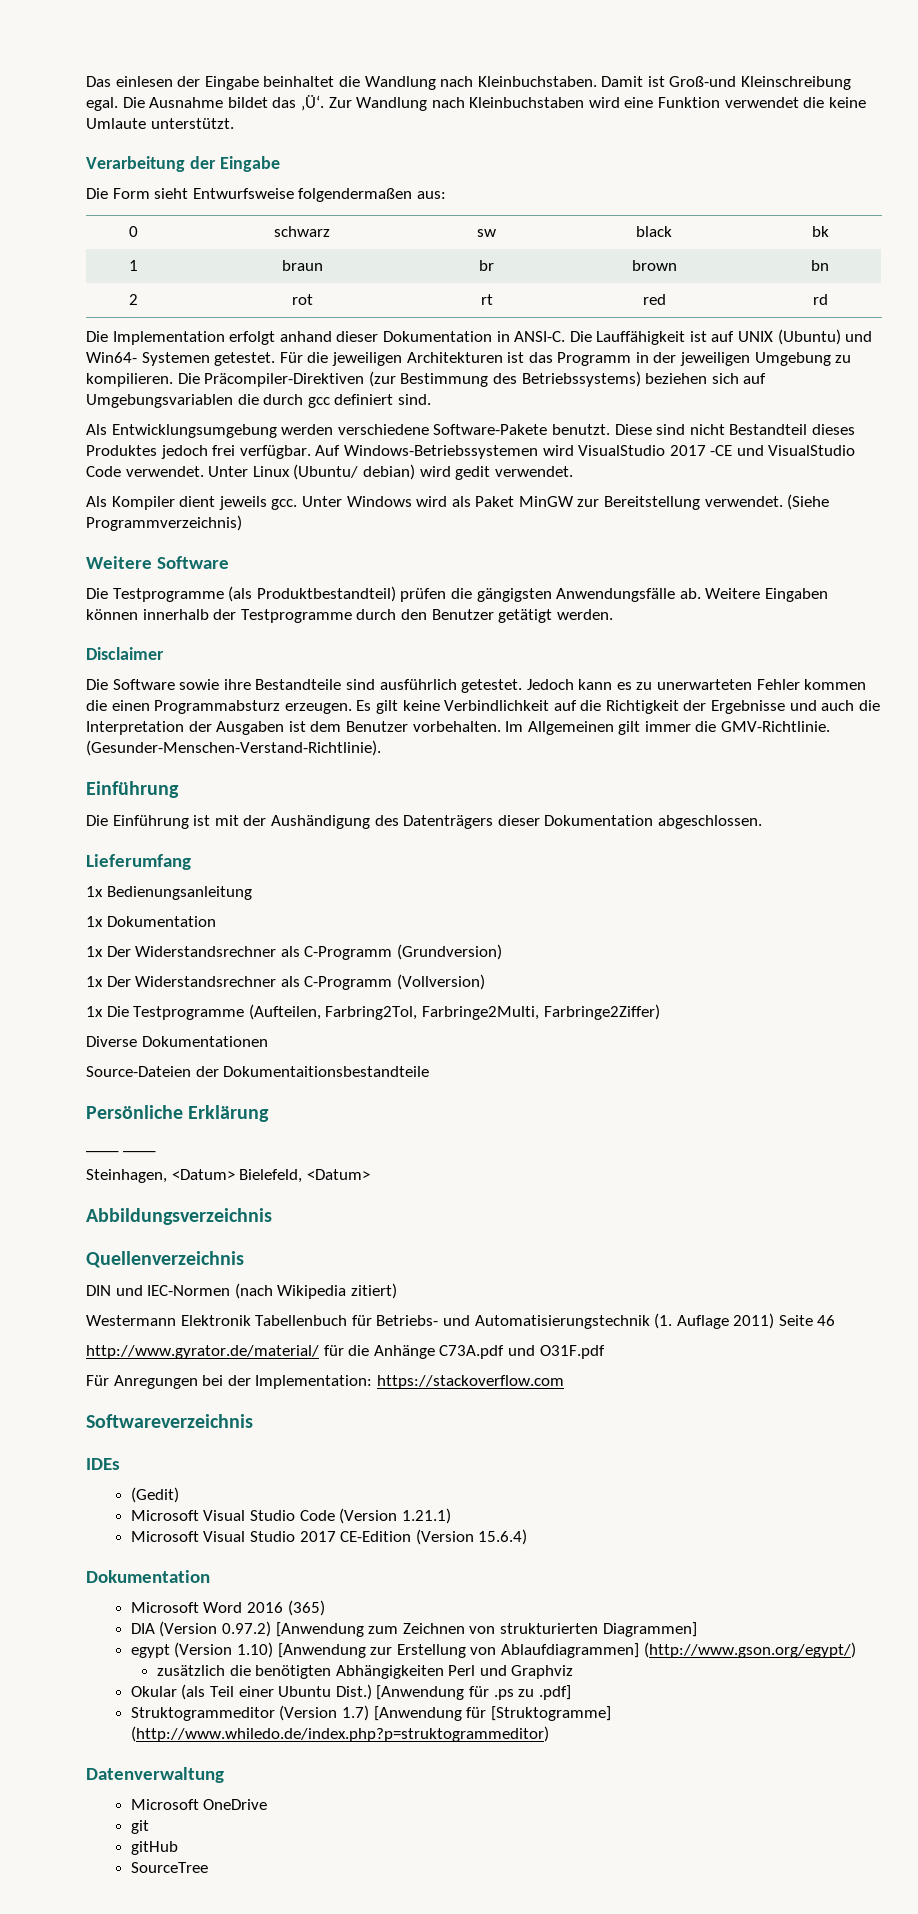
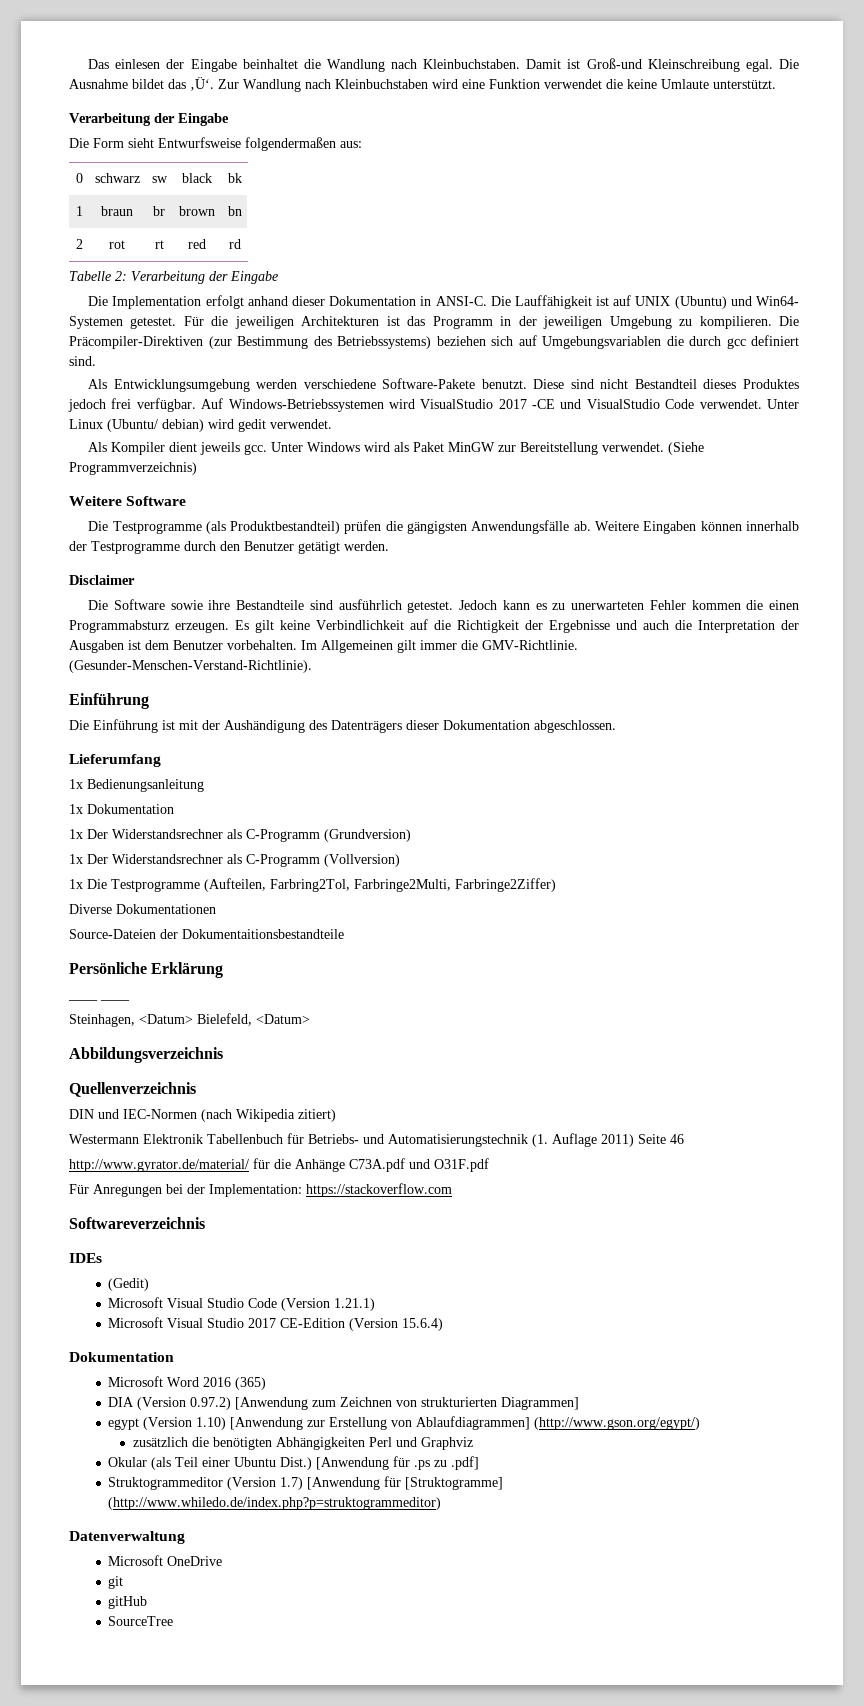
(828, 299) none -> [69,271,278,284] // Tabelle 2: Verarbeitung der Eingabe

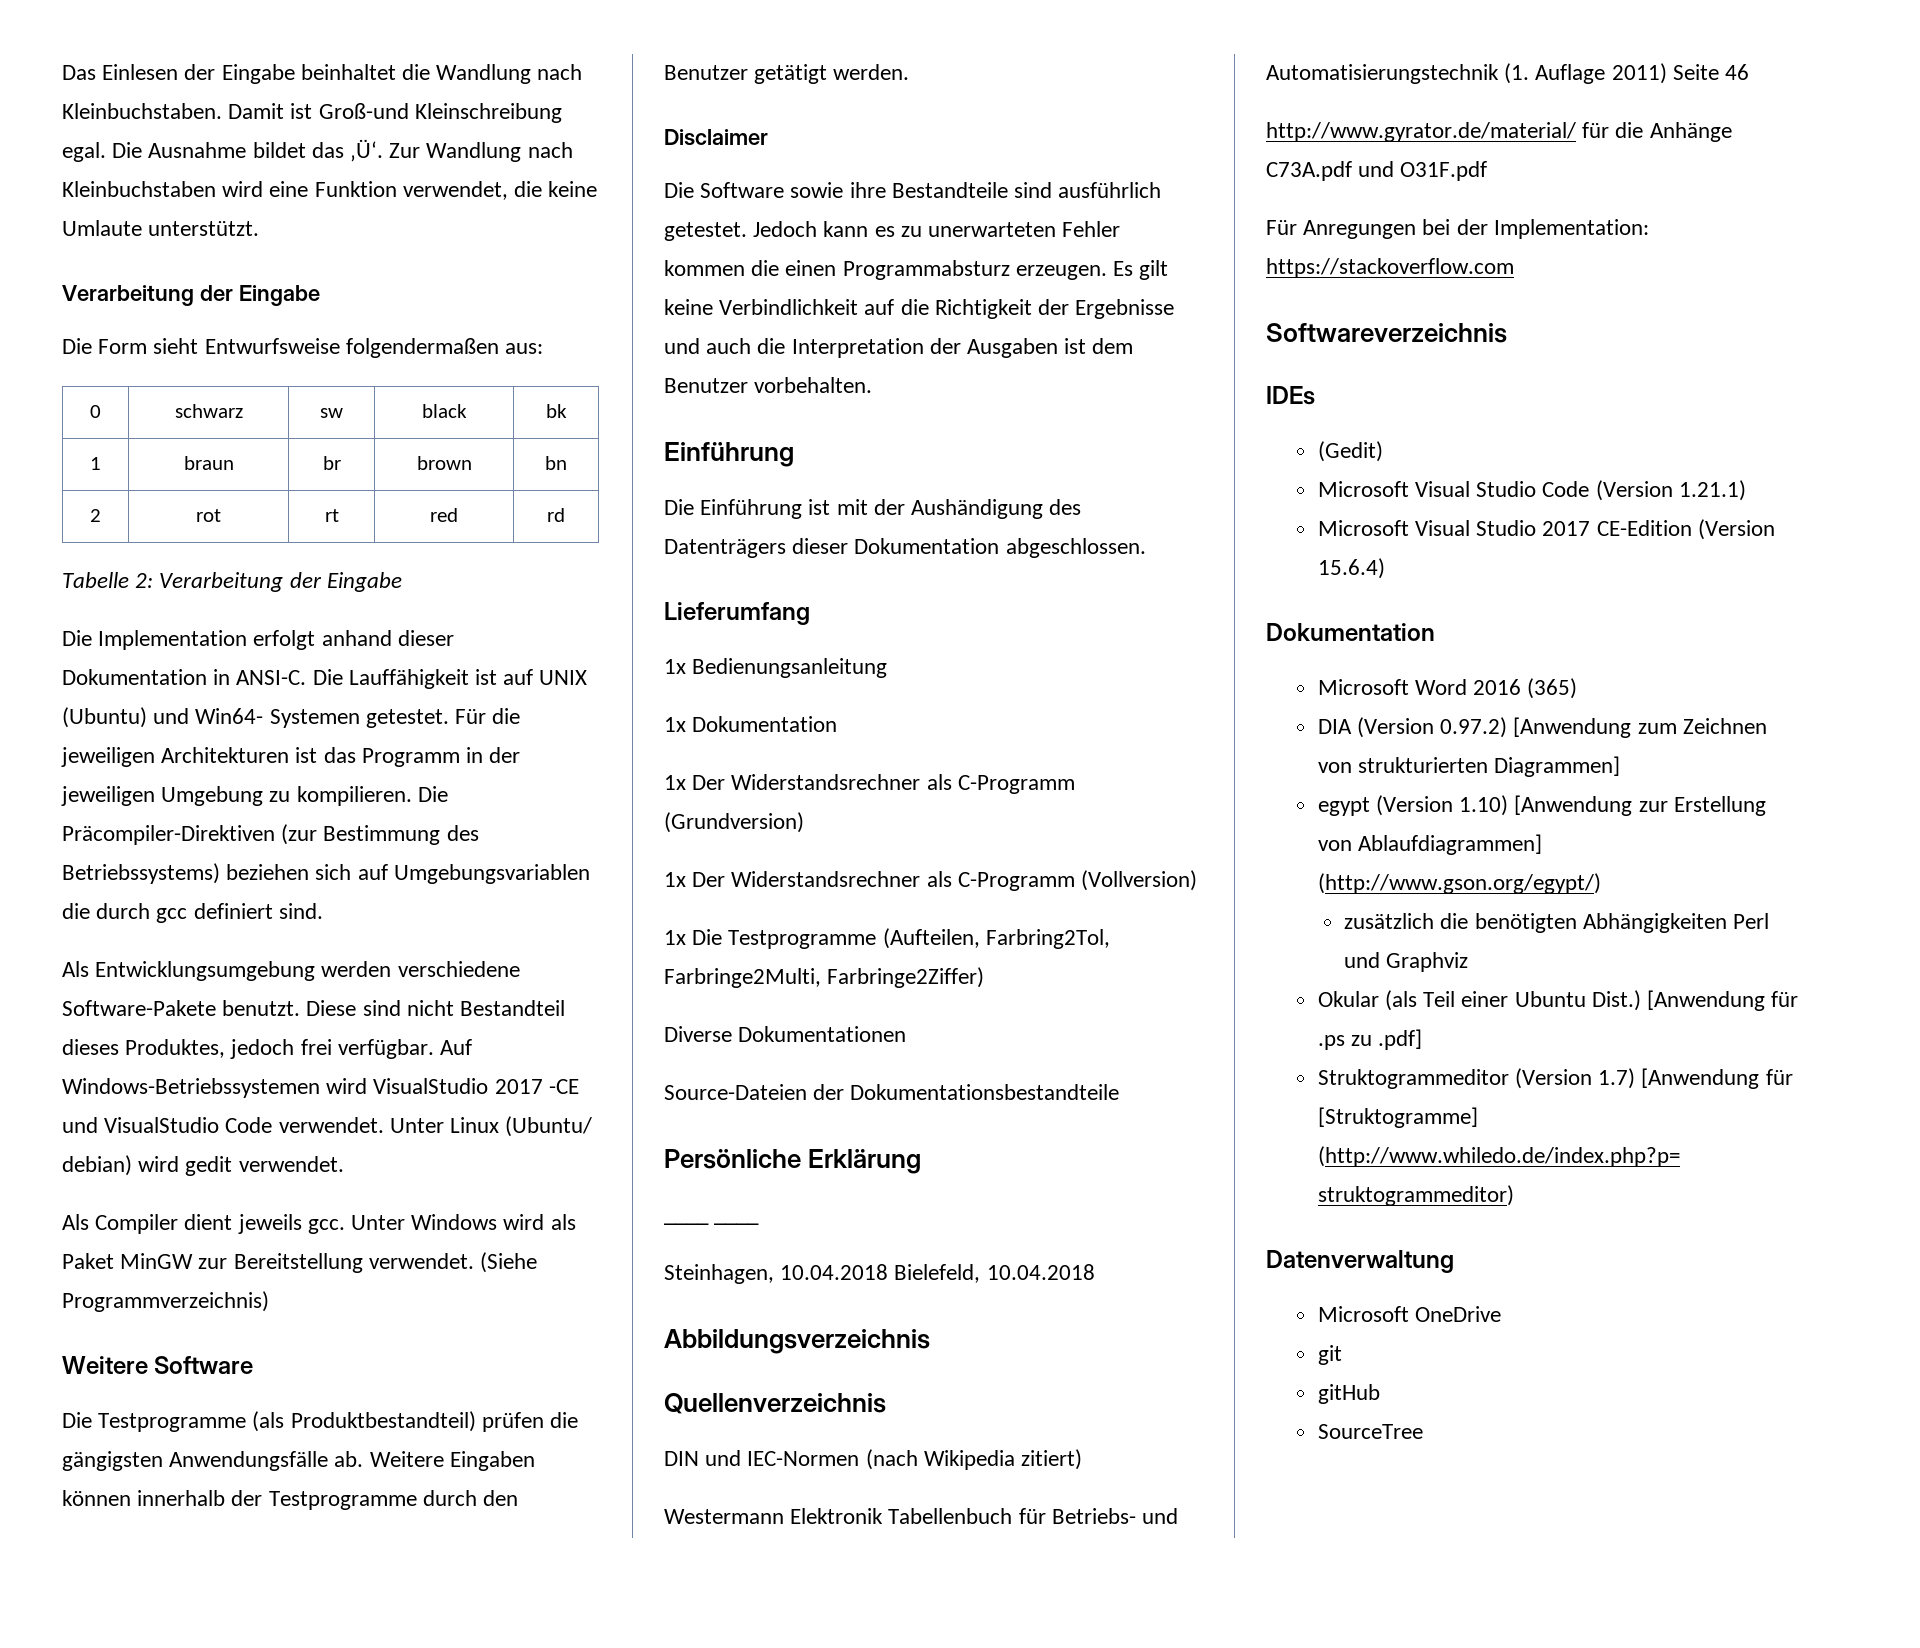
[115,59,161,69] einlesen -> [102,64,179,80] Einlesen
[544,79,602,89] verwendet -> [402,181,508,200] verwendet,
[743,379,799,389] Produktes -> [125,1039,226,1058] Produktes,
[111,442,166,455] Kompiler -> [95,1214,179,1234] Compiler
[301,640,578,653] [69,660,312,673] Im Allgemeinen gilt immer die GMV-Richtlinie. (Gesunder-Menschen-Verstand-Richtlinie). -> (873, 385) none
[182,929,344,939] Dokumentaitionsbestandteile -> [850,1084,1120,1100] Dokumentationsbestandteile
[139,1013,310,1026] <Datum> Bielefeld, <Datum> -> [780,1264,1095,1283] 10.04.2018 Bielefeld, 10.04.2018

